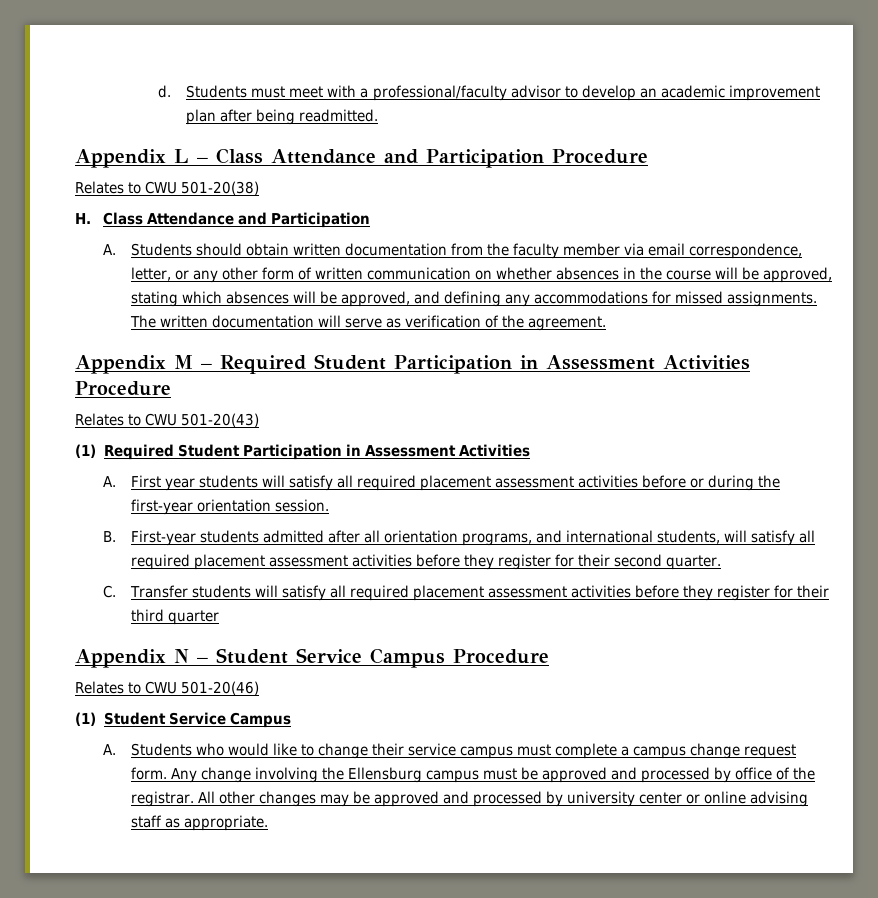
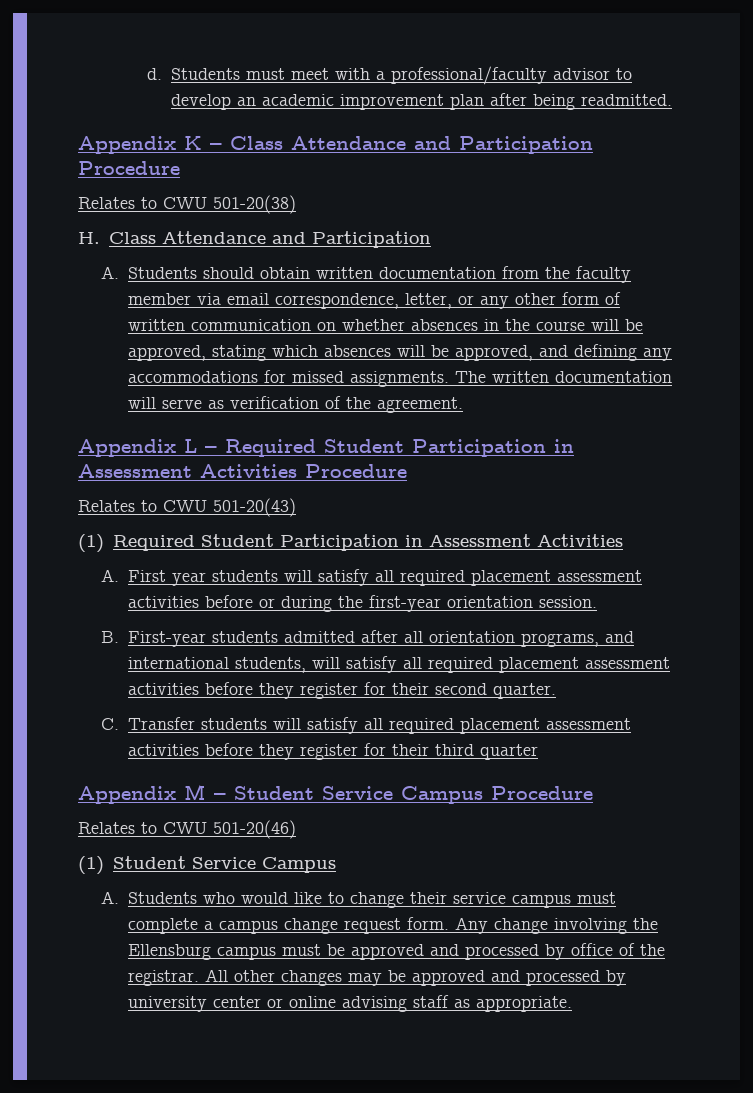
[174,149,189,163] L -> [184,136,202,150] K
[174,355,193,369] M -> [184,439,197,453] L
[174,649,189,663] N -> [184,784,206,800] M

